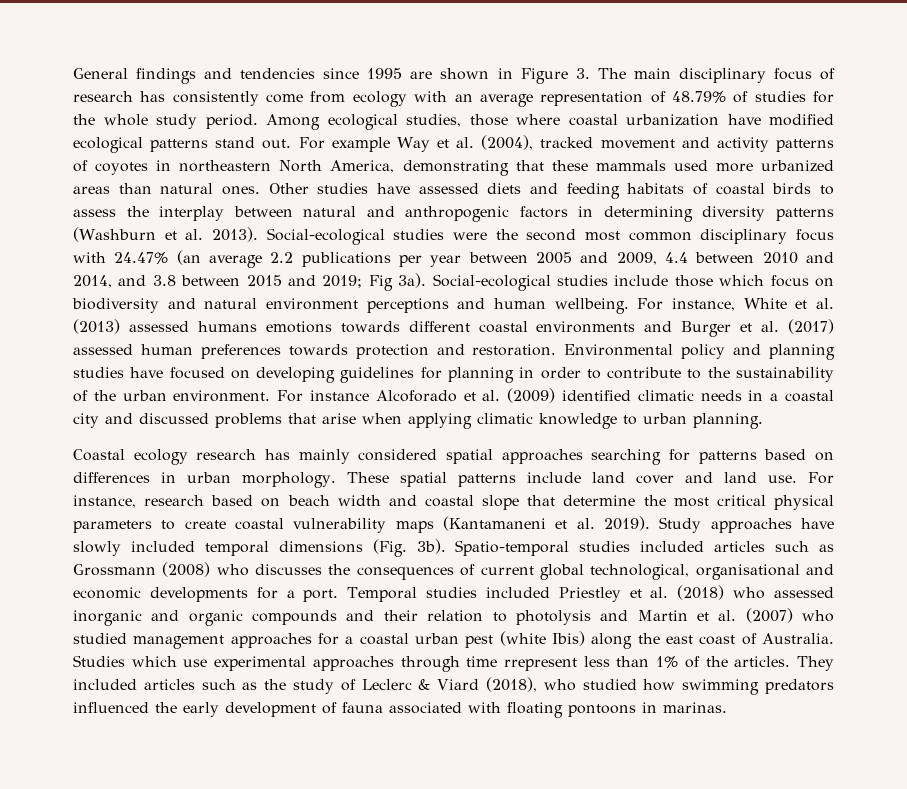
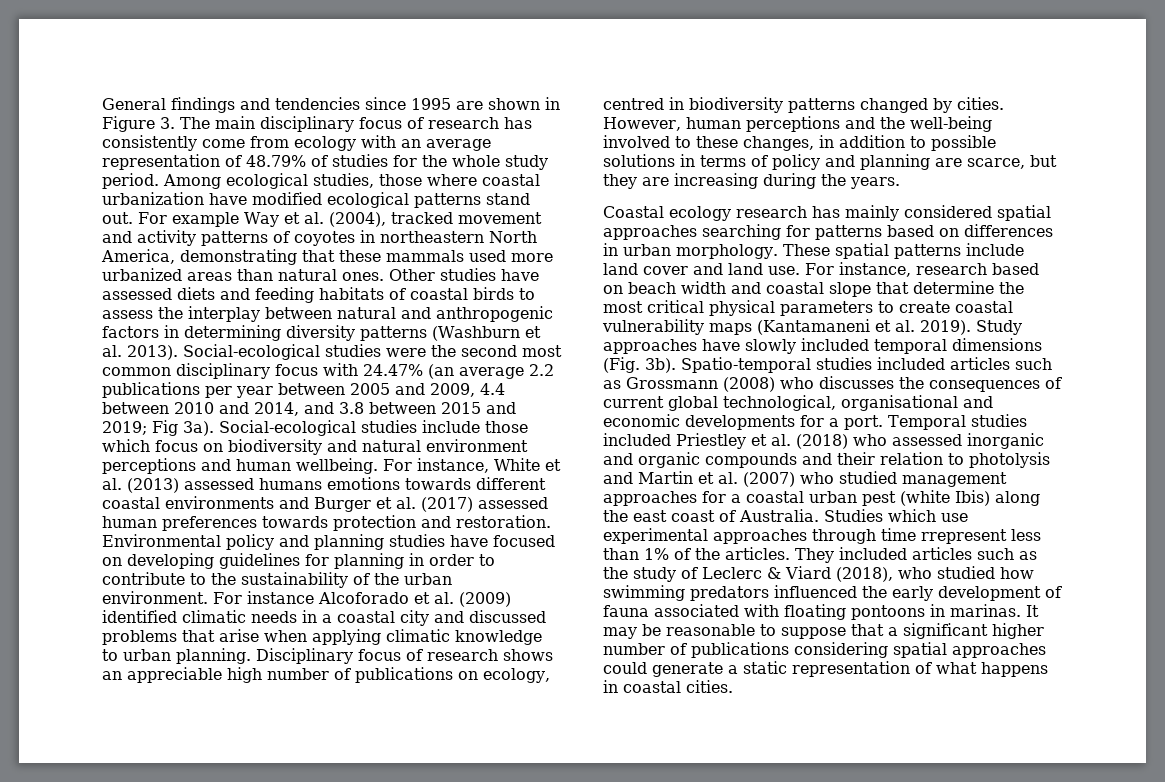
(763, 421) none -> [256,648,553,664] [102,667,550,683] [603,97,1004,113] [603,116,992,132] [603,135,996,151] [603,154,1057,170] [603,173,900,189] Disciplinary focus of research shows an appreciable high number of publications on ecology, centred in biodiversity patterns changed by cities. However, human perceptions and the well-being involved to these changes, in addition to possible solutions in terms of policy and planning are scarce, but they are increasing during the years.
(727, 707) none -> [1026,605,1039,617] [603,623,1044,639] [603,642,1046,658] [603,661,1048,677] [603,680,733,693] It may be reasonable to suppose that a significant higher number of publications considering spatial approaches could generate a static representation of what happens in coastal cities.

